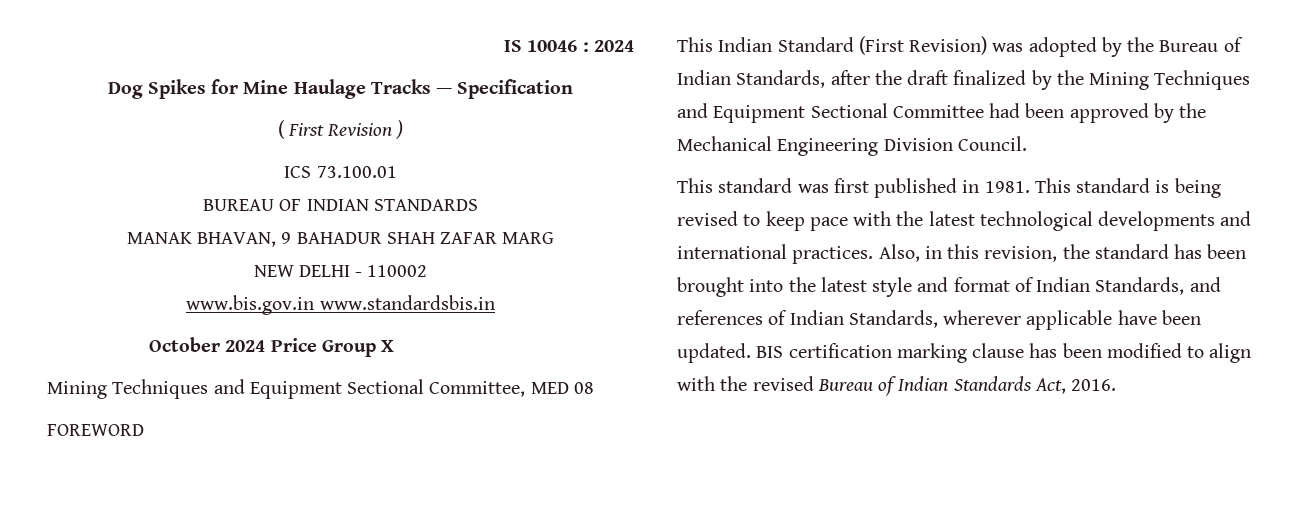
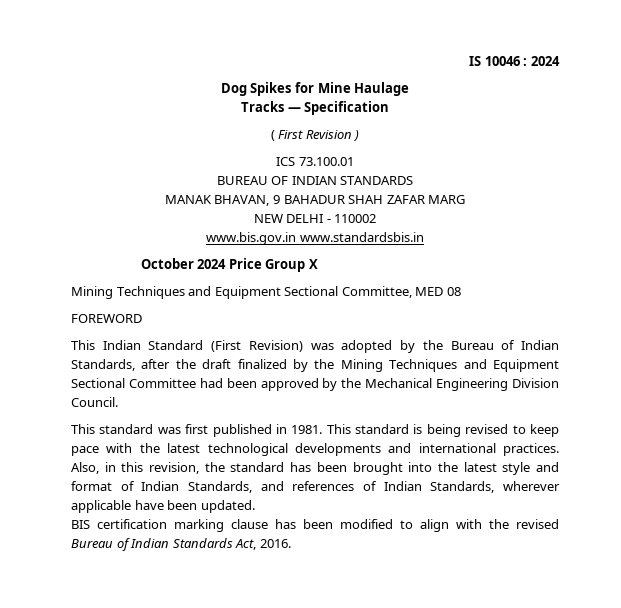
(366, 89) none -> (410, 89) //
(751, 353) none -> (255, 506) //

